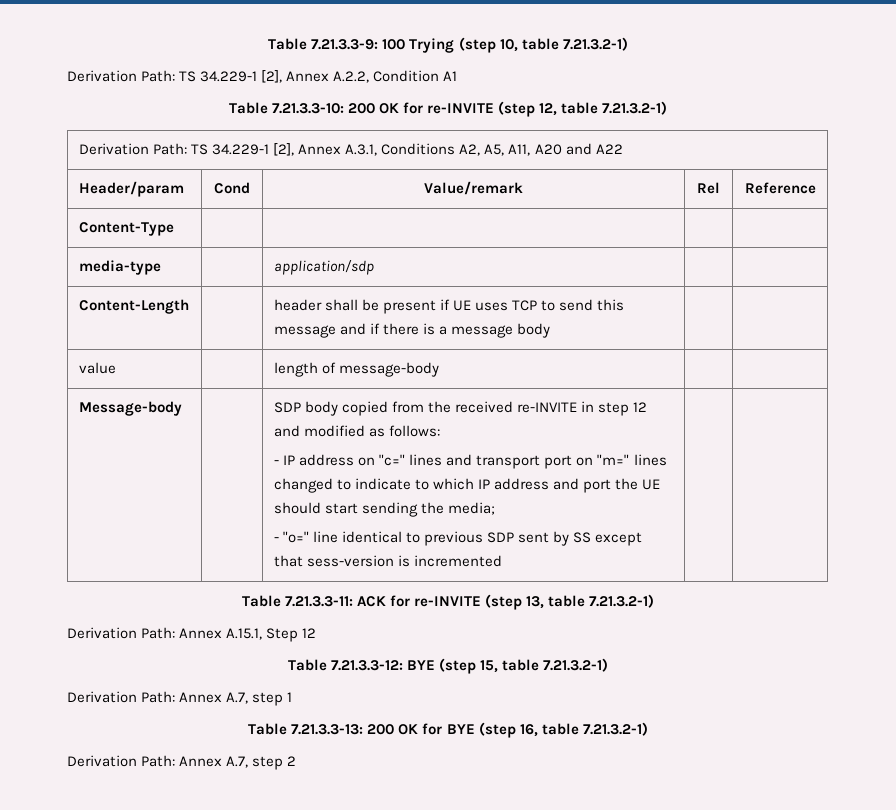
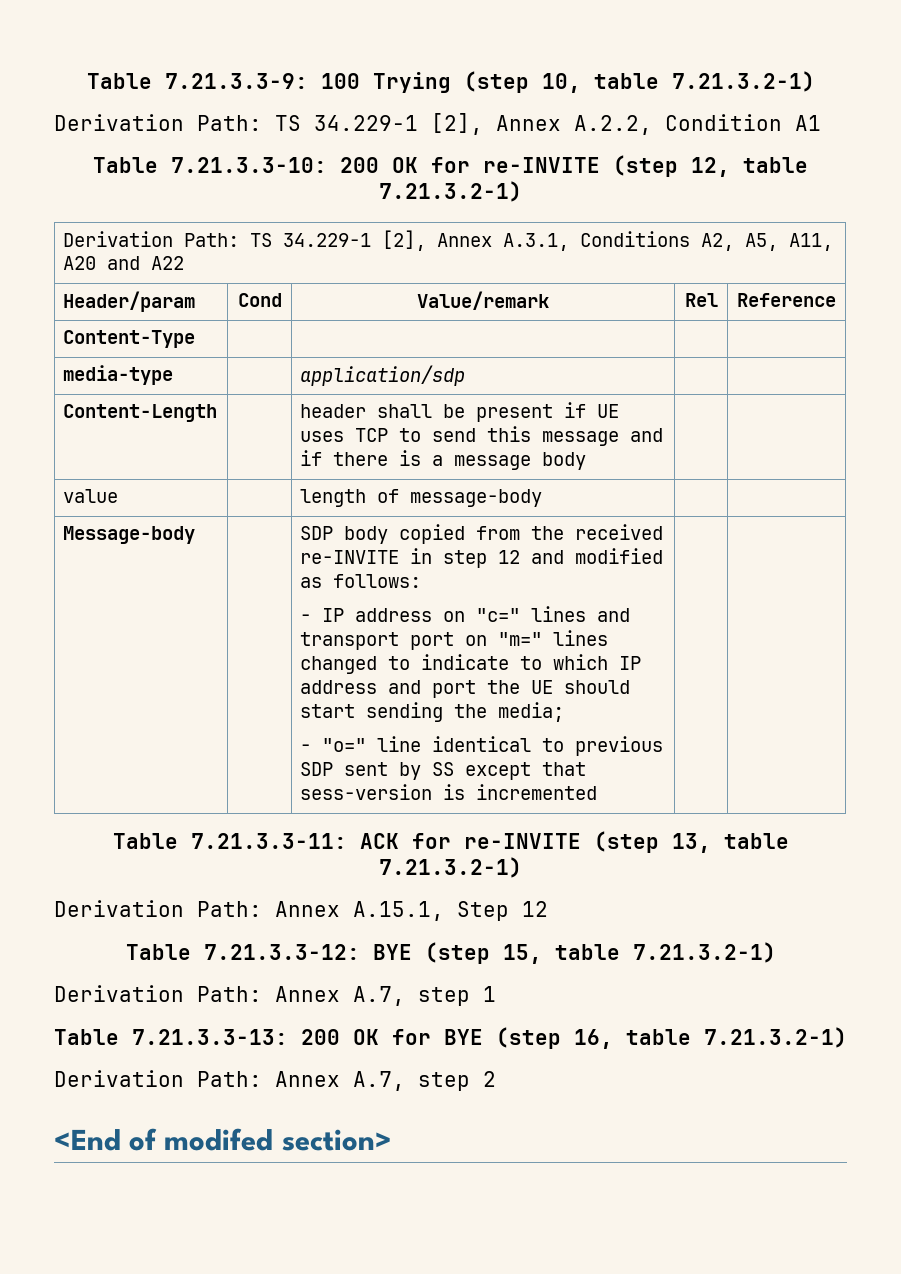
(297, 761) none -> [54,1128,392,1151] // <End of modifed section>

